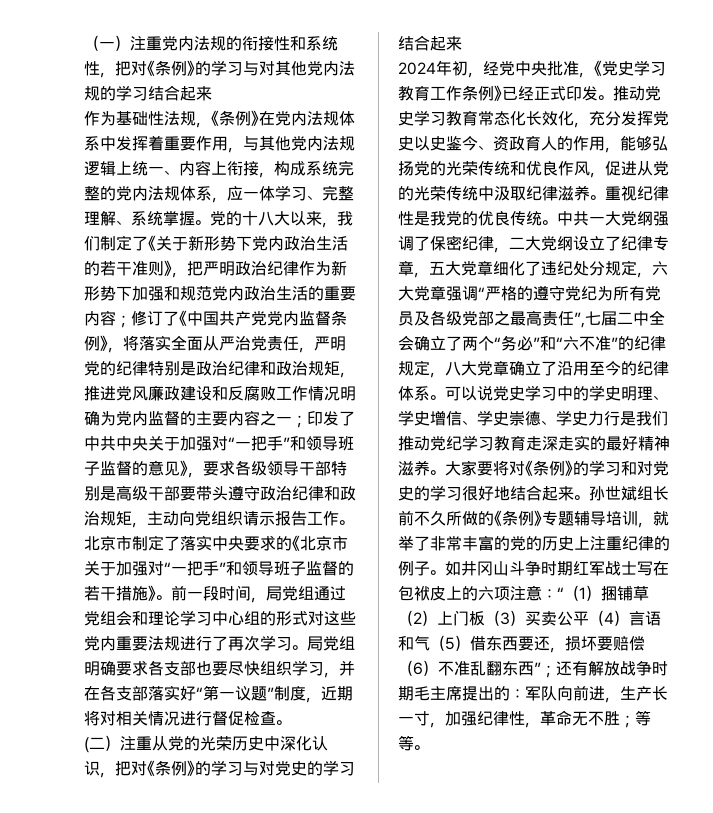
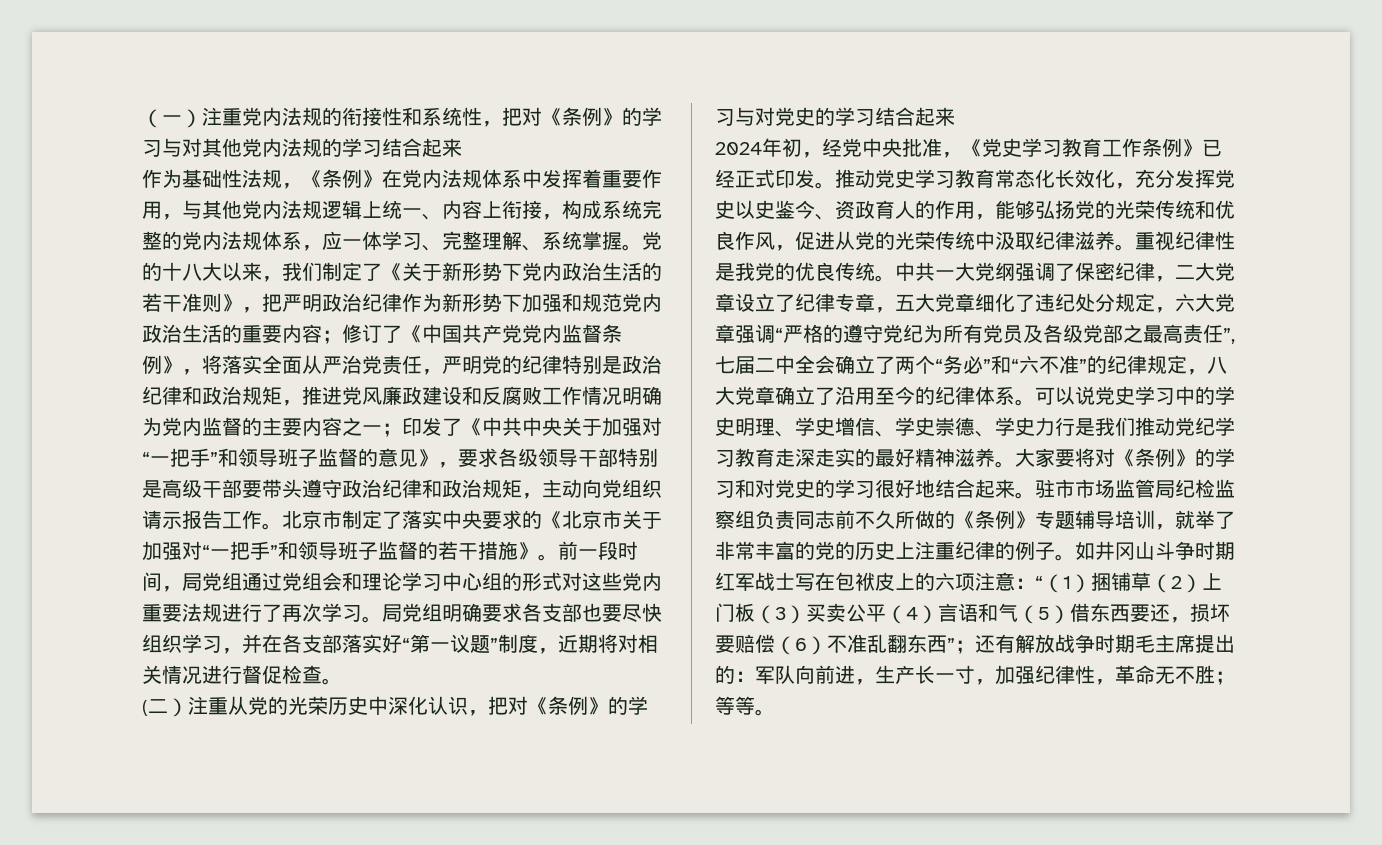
(355, 418) none -> [462,418,482,436] 《
[557,236,573,251] 纲 -> [715,293,735,312] 章
[589,486,669,501] 孙世斌组长 -> [1035,479,1235,498] [715,510,835,530] 驻市市场监管局纪检监察组负责同志

